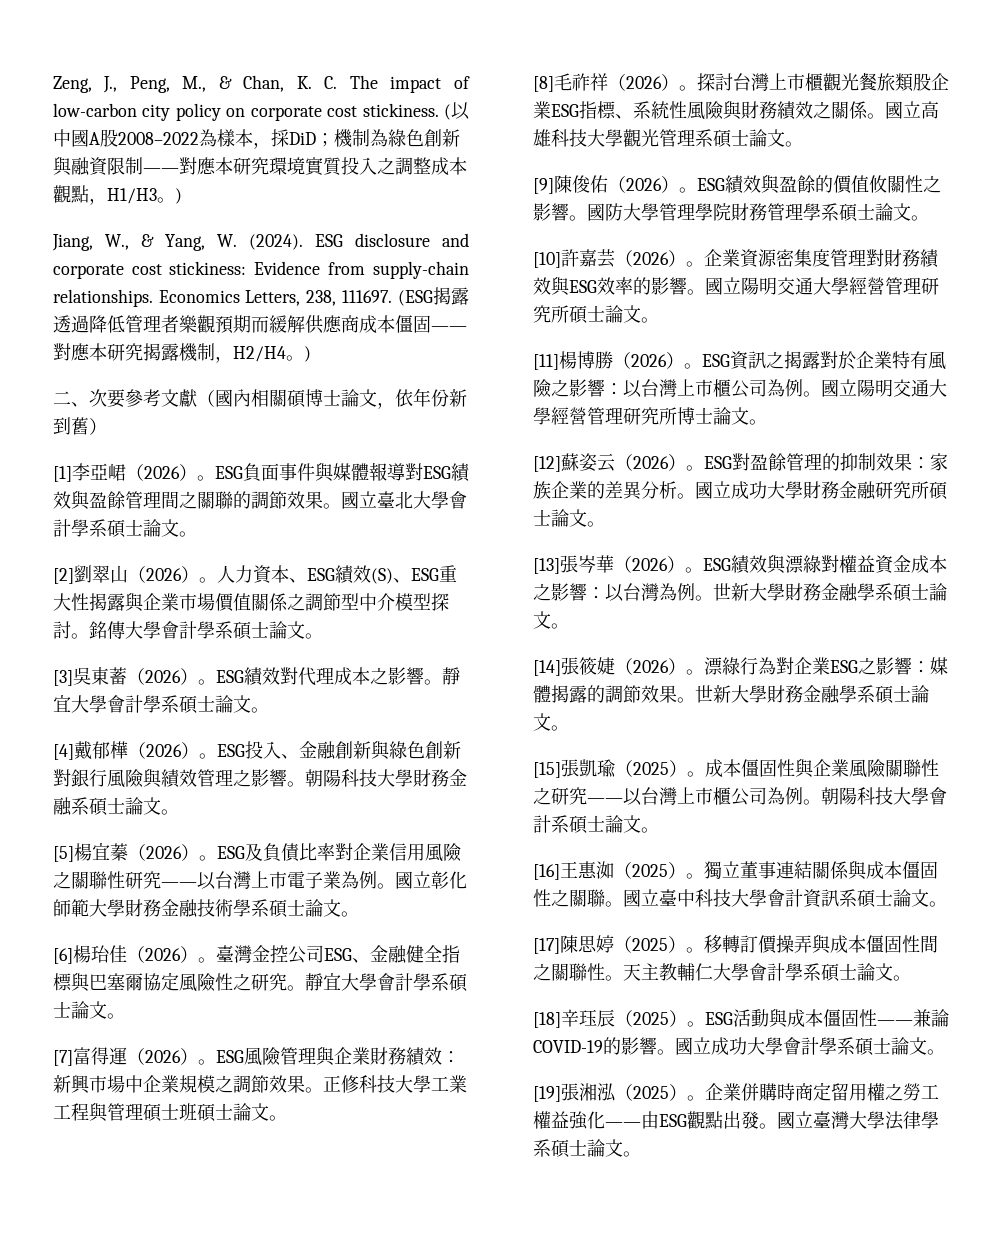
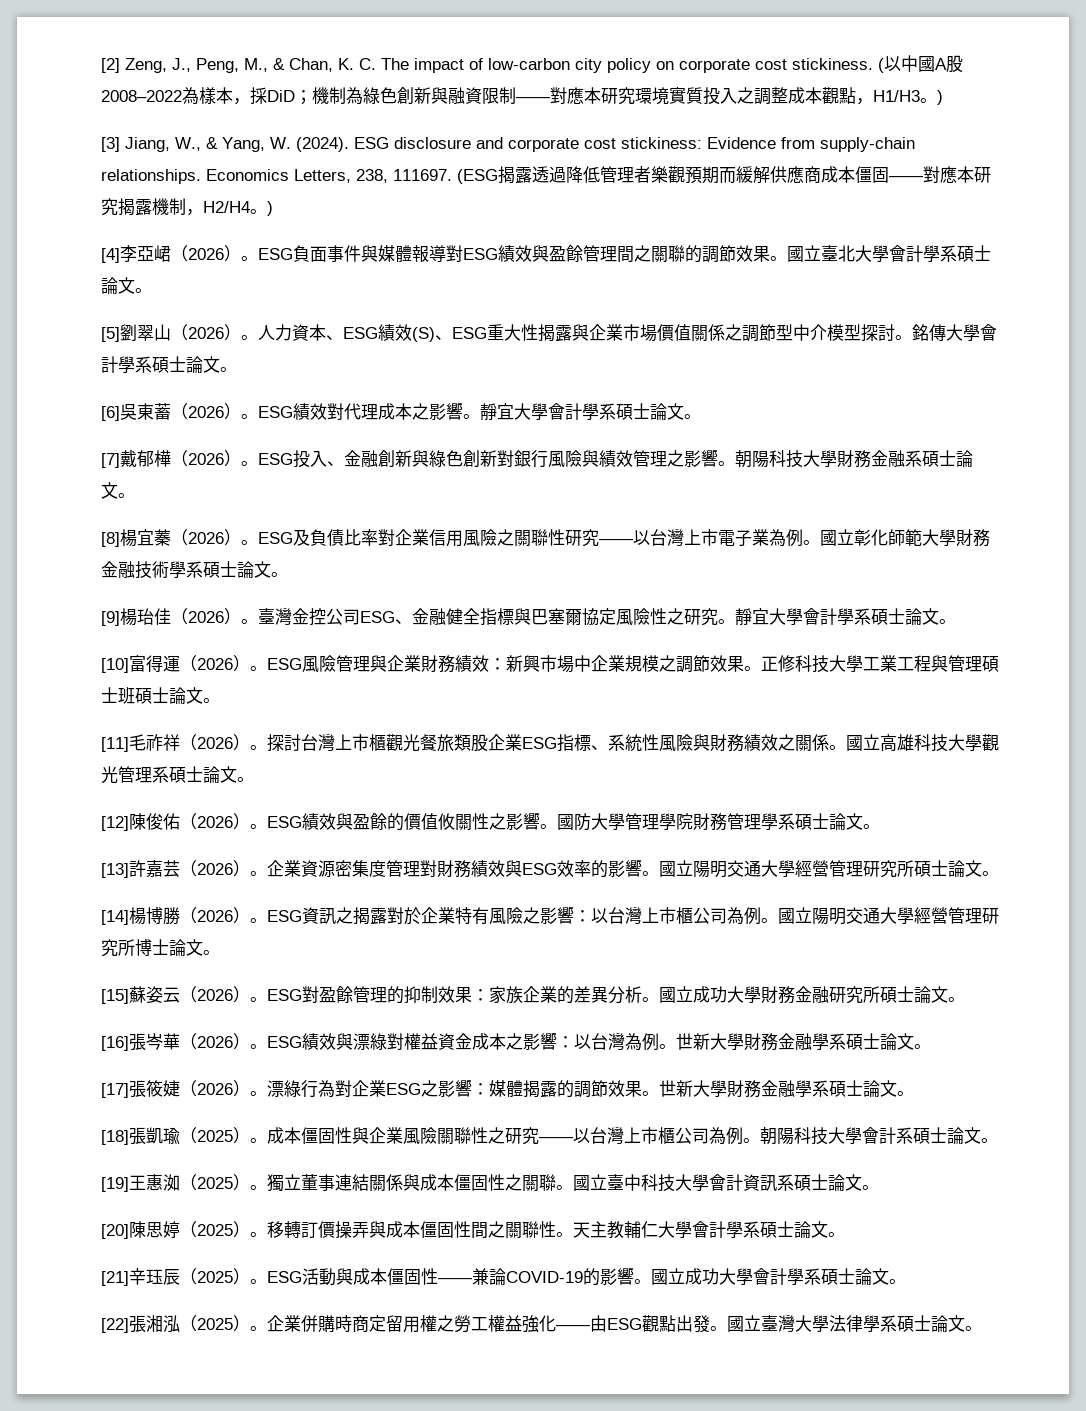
(52, 84) none -> [101,58,121,73] [2]
(182, 196) none -> [101,137,121,152] [3]
[52,388,467,409] [52,417,107,435] [52,466,72,482] 二、次要參考文獻（國內相關碩博士論文，依年份新到舊） // [1] -> [101,248,121,263] [4]
[52,568,74,584] [2] -> [101,327,121,342] [5]
[52,670,73,686] [3] -> [101,406,121,421] [6]
[52,744,74,760] [4] -> [101,453,121,468] [7]
[52,846,74,862] [5] -> [101,532,121,547] [8]
[52,948,73,964] [6] -> [101,611,121,626] [9]
[52,1050,73,1066] [7] -> [101,658,130,673] [10]
[532,76,554,92] [8] -> [101,737,130,752] [11]
[532,178,554,194] [9] -> [101,816,130,831] [12]
[532,252,561,268] [10] -> [101,863,130,878] [13]
[532,354,559,370] [11] -> [101,910,130,925] [14]
[532,456,561,472] [12] -> [101,989,130,1004] [15]
[532,558,560,574] [13] -> [101,1036,130,1051] [16]
[532,660,561,676] [14] -> [101,1083,130,1098] [17]
[532,762,561,778] [15] -> [101,1130,130,1145] [18]
[532,864,560,880] [16] -> [101,1177,130,1192] [19]
[532,938,560,954] [17] -> [101,1224,130,1239] [20]
[532,1012,561,1028] [18] -> [101,1271,130,1286] [21]
[532,1086,561,1102] [19] -> [101,1318,130,1333] [22]

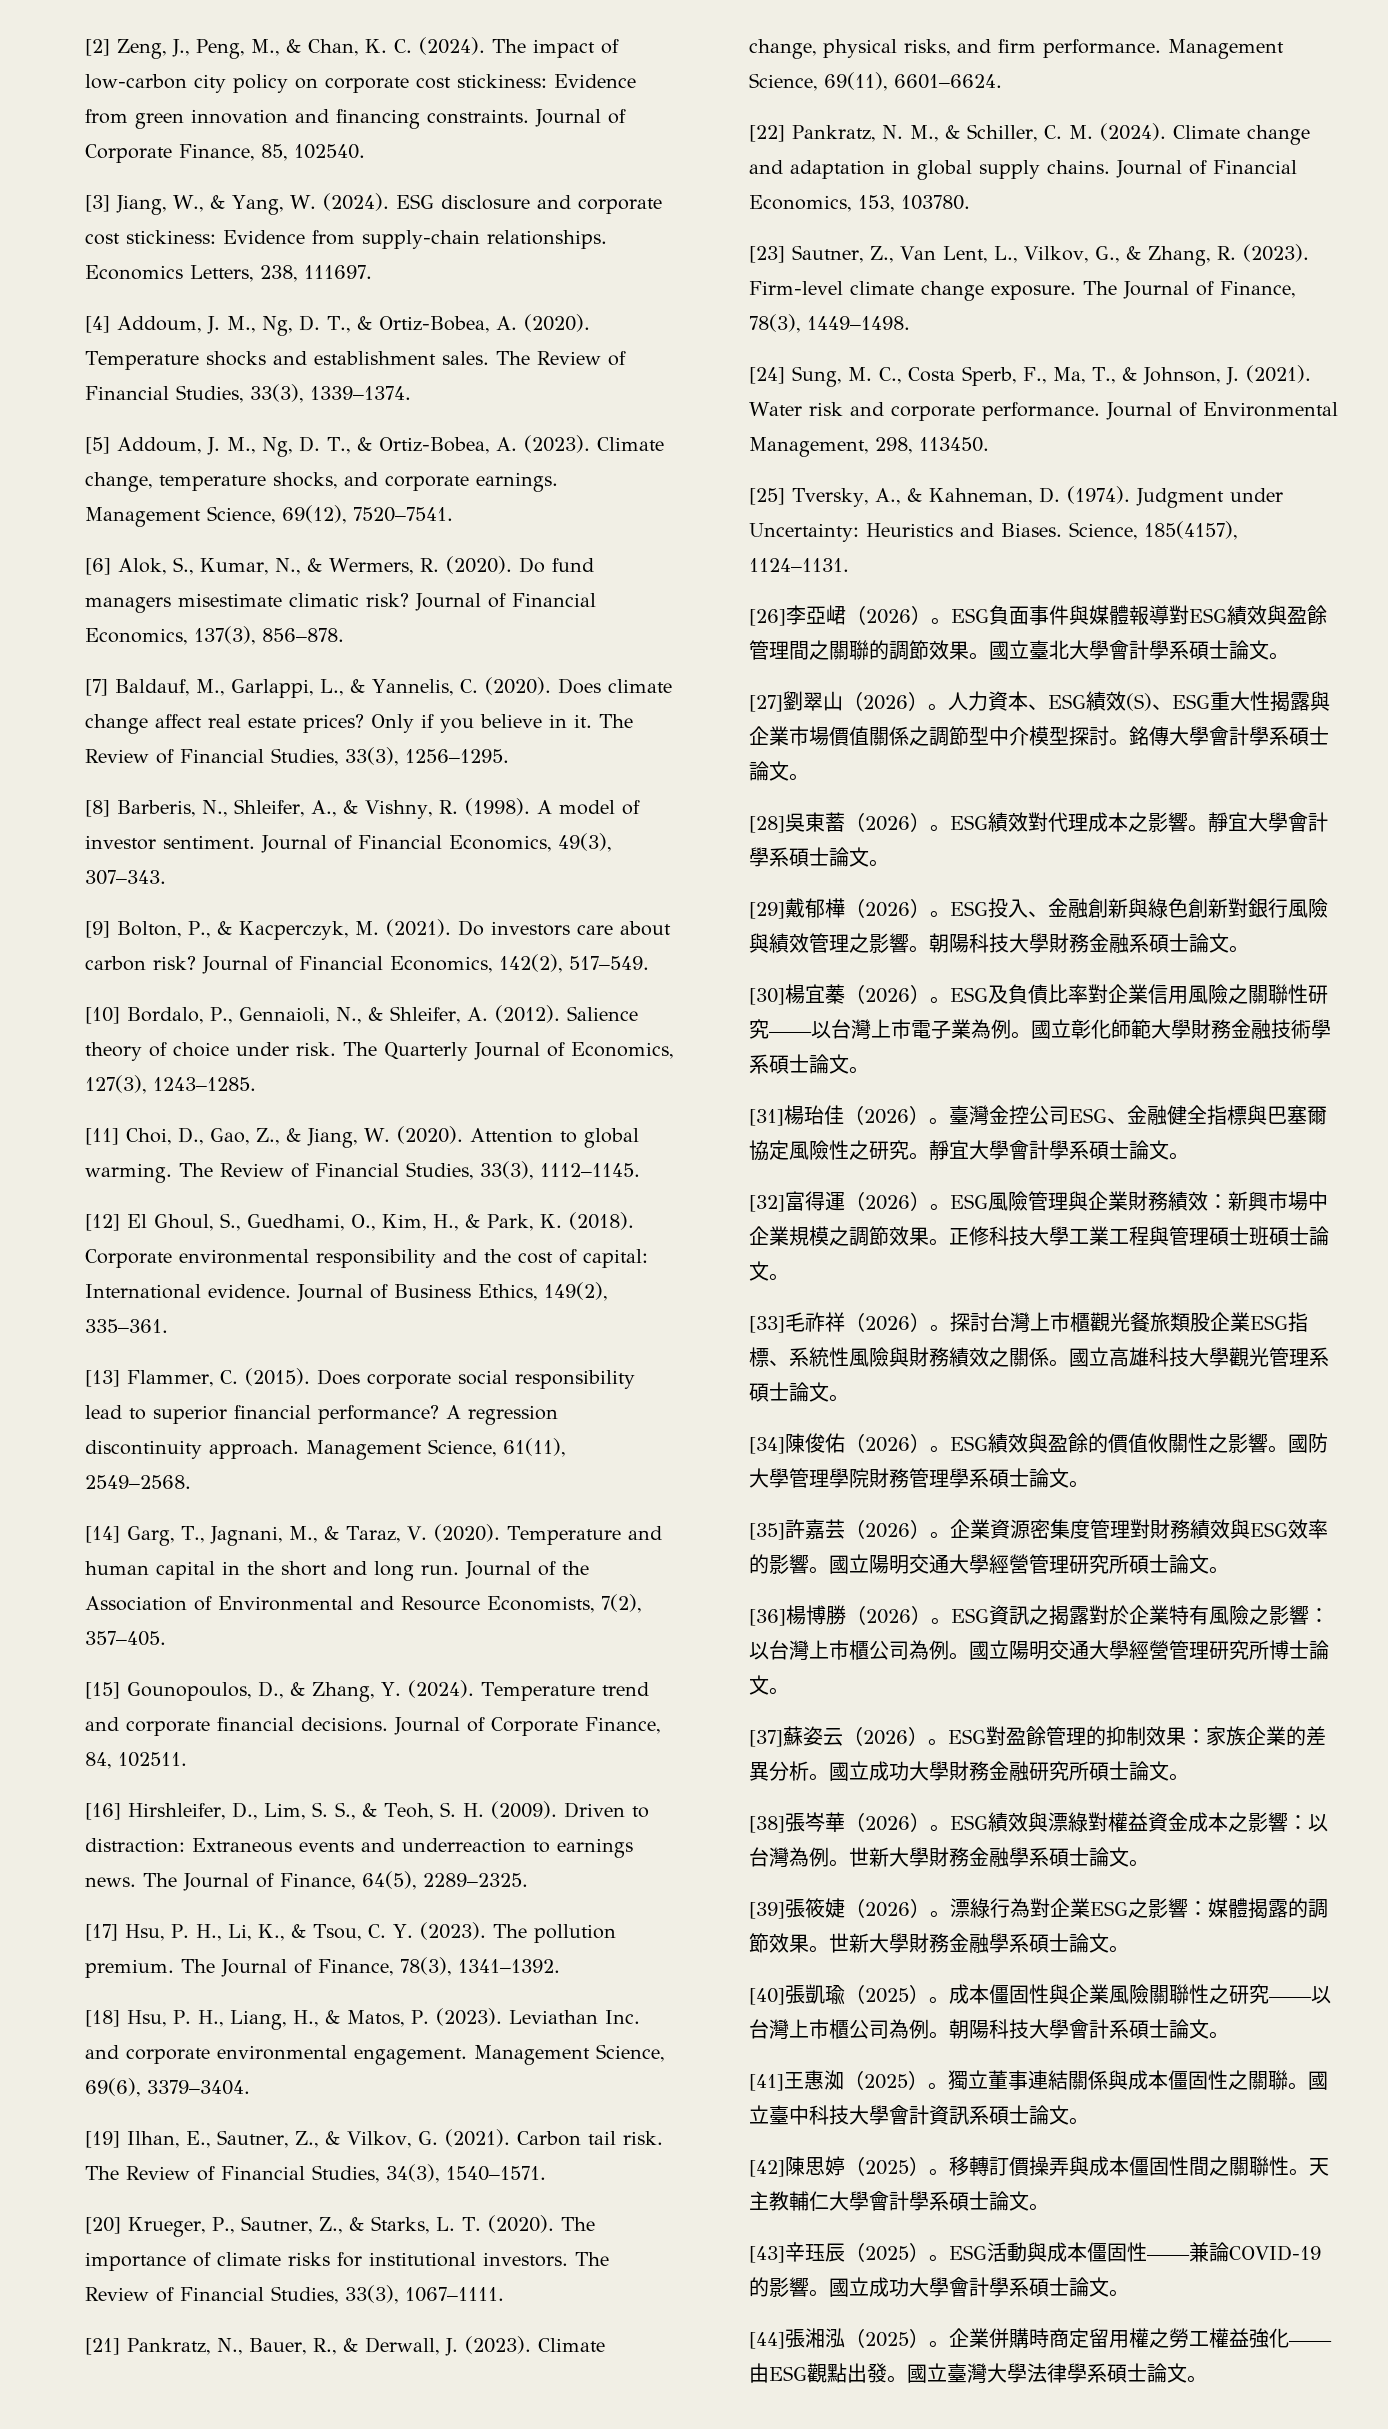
(377, 64) none -> [418,37,485,55] (2024).
[792,55,964,73] [101,87,944,105] stickiness. (以中國A股2008–2022為樣本，採DiD；機制為綠色創新與融資限制——對應本研究環境實質投入之調整成本觀點，H1/H3。) -> [456,74,636,88] [84,109,626,129] [84,144,365,163] stickiness: Evidence from green innovation and financing constraints. Journal of Corporate Finance, 85, 102540.
[457,166,992,184] [101,198,274,216] [101,248,121,263] (ESG揭露透過降低管理者樂觀預期而緩解供應商成本僵固——對應本研究揭露機制，H2/H4。) // [4] -> [84,314,590,336] [84,351,626,370] [84,384,411,403] [84,435,664,457] [84,472,558,492] [84,505,453,527] [84,556,594,575] [84,593,596,613] [84,626,344,645] [84,677,672,698] [84,714,633,734] [84,747,509,766] [84,798,640,819] [84,833,611,853] [84,870,166,885] [84,919,671,940] [84,954,649,974] [84,1005,638,1024] [84,1042,673,1061] [84,1075,256,1094] [84,1126,639,1148] [84,1161,640,1183] [84,1212,634,1231] [84,1249,648,1268] [84,1282,607,1302] [84,1319,168,1333] [84,1368,635,1389] [84,1405,558,1425] [84,1438,565,1460] [84,1475,191,1489] [84,1524,662,1546] [84,1561,589,1581] [84,1594,641,1613] [84,1631,166,1646] [84,1680,649,1702] [84,1717,660,1736] [84,1752,187,1769] [84,1801,649,1820] [84,1838,633,1858] [84,1871,528,1891] [84,1922,616,1943] [84,1957,560,1978] [84,2008,640,2030] [84,2044,664,2065] [84,2078,250,2097] [84,2129,663,2148] [84,2164,546,2183] [84,2215,595,2237] [84,2252,609,2271] [84,2285,504,2304] [84,2336,605,2356] [748,39,1284,59] [748,72,1002,91] [748,123,1310,145] [748,160,1297,180] [748,195,970,212] [748,244,1309,266] [748,281,1295,301] [748,314,910,333] [748,365,1311,387] [748,402,1338,421] [748,437,989,457] [748,486,1283,508] [748,521,1237,542] [748,558,849,572] [748,609,786,626] // [4] Addoum, J. M., Ng, D. T., & Ortiz-Bobea, A. (2020). Temperature shocks and establishment sales. The Review of Financial Studies, 33(3), 1339–1374. // [5] Addoum, J. M., Ng, D. T., & Ortiz-Bobea, A. (2023). Climate change, temperature shocks, and corporate earnings. Management Science, 69(12), 7520–7541. // [6] Alok, S., Kumar, N., & Wermers, R. (2020). Do fund managers misestimate climatic risk? Journal of Financial Economics, 137(3), 856–878. // [7] Baldauf, M., Garlappi, L., & Yannelis, C. (2020). Does climate change affect real estate prices? Only if you believe in it. The Review of Financial Studies, 33(3), 1256–1295. // [8] Barberis, N., Shleifer, A., & Vishny, R. (1998). A model of investor sentiment. Journal of Financial Economics, 49(3), 307–343. // [9] Bolton, P., & Kacperczyk, M. (2021). Do investors care about carbon risk? Journal of Financial Economics, 142(2), 517–549. // [10] Bordalo, P., Gennaioli, N., & Shleifer, A. (2012). Salience theory of choice under risk. The Quarterly Journal of Economics, 127(3), 1243–1285. // [11] Choi, D., Gao, Z., & Jiang, W. (2020). Attention to global warming. The Review of Financial Studies, 33(3), 1112–1145. // [12] El Ghoul, S., Guedhami, O., Kim, H., & Park, K. (2018). Corporate environmental responsibility and the cost of capital: International evidence. Journal of Business Ethics, 149(2), 335–361. // [13] Flammer, C. (2015). Does corporate social responsibility lead to superior financial performance? A regression discontinuity approach. Management Science, 61(11), 2549–2568. // [14] Garg, T., Jagnani, M., & Taraz, V. (2020). Temperature and human capital in the short and long run. Journal of the Association of Environmental and Resource Economists, 7(2), 357–405. // [15] Gounopoulos, D., & Zhang, Y. (2024). Temperature trend and corporate financial decisions. Journal of Corporate Finance, 84, 102511. // [16] Hirshleifer, D., Lim, S. S., & Teoh, S. H. (2009). Driven to distraction: Extraneous events and underreaction to earnings news. The Journal of Finance, 64(5), 2289–2325. // [17] Hsu, P. H., Li, K., & Tsou, C. Y. (2023). The pollution premium. The Journal of Finance, 78(3), 1341–1392. // [18] Hsu, P. H., Liang, H., & Matos, P. (2023). Leviathan Inc. and corporate environmental engagement. Management Science, 69(6), 3379–3404. // [19] Ilhan, E., Sautner, Z., & Vilkov, G. (2021). Carbon tail risk. The Review of Financial Studies, 34(3), 1540–1571. // [20] Krueger, P., Sautner, Z., & Starks, L. T. (2020). The importance of climate risks for institutional investors. The Review of Financial Studies, 33(3), 1067–1111. // [21] Pankratz, N., Bauer, R., & Derwall, J. (2023). Climate change, physical risks, and firm performance. Management Science, 69(11), 6601–6624. // [22] Pankratz, N. M., & Schiller, C. M. (2024). Climate change and adaptation in global supply chains. Journal of Financial Economics, 153, 103780. // [23] Sautner, Z., Van Lent, L., Vilkov, G., & Zhang, R. (2023). Firm-level climate change exposure. The Journal of Finance, 78(3), 1449–1498. // [24] Sung, M. C., Costa Sperb, F., Ma, T., & Johnson, J. (2021). Water risk and corporate performance. Journal of Environmental Management, 298, 113450. // [25] Tversky, A., & Kahneman, D. (1974). Judgment under Uncertainty: Heuristics and Biases. Science, 185(4157), 1124–1131. // [26]
[101,327,121,342] [5] -> [748,695,783,712] [27]
[101,406,121,421] [6] -> [748,816,785,833] [28]
[101,453,121,468] [7] -> [748,902,785,919] [29]
[101,532,121,547] [8] -> [748,988,785,1005] [30]
[101,611,121,626] [9] -> [748,1109,784,1126] [31]
[101,658,130,673] [10] -> [748,1195,785,1212] [32]
[101,737,130,752] [11] -> [748,1316,785,1333] [33]
[101,816,130,831] [12] -> [748,1437,785,1454] [34]
[101,863,130,878] [13] -> [748,1523,785,1540] [35]
[101,910,130,925] [14] -> [748,1609,786,1626] [36]
[101,989,130,1004] [15] -> [748,1730,783,1747] [37]
[101,1036,130,1051] [16] -> [748,1816,785,1833] [38]
[101,1083,130,1098] [17] -> [748,1902,785,1919] [39]
[101,1130,130,1145] [18] -> [748,1988,785,2005] [40]
[101,1177,130,1192] [19] -> [748,2074,784,2091] [41]
[101,1224,130,1239] [20] -> [748,2160,785,2177] [42]
[101,1271,130,1286] [21] -> [748,2246,785,2263] [43]
[101,1318,130,1333] [22] -> [748,2332,785,2349] [44]

